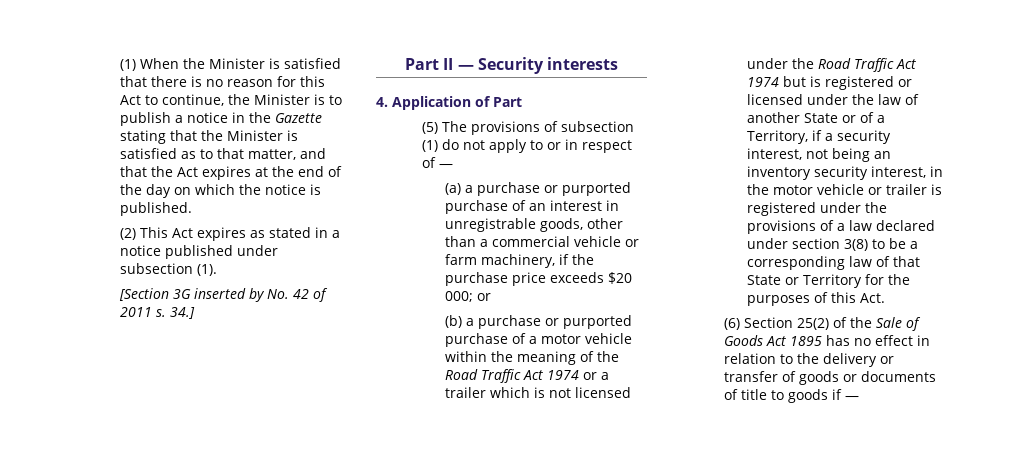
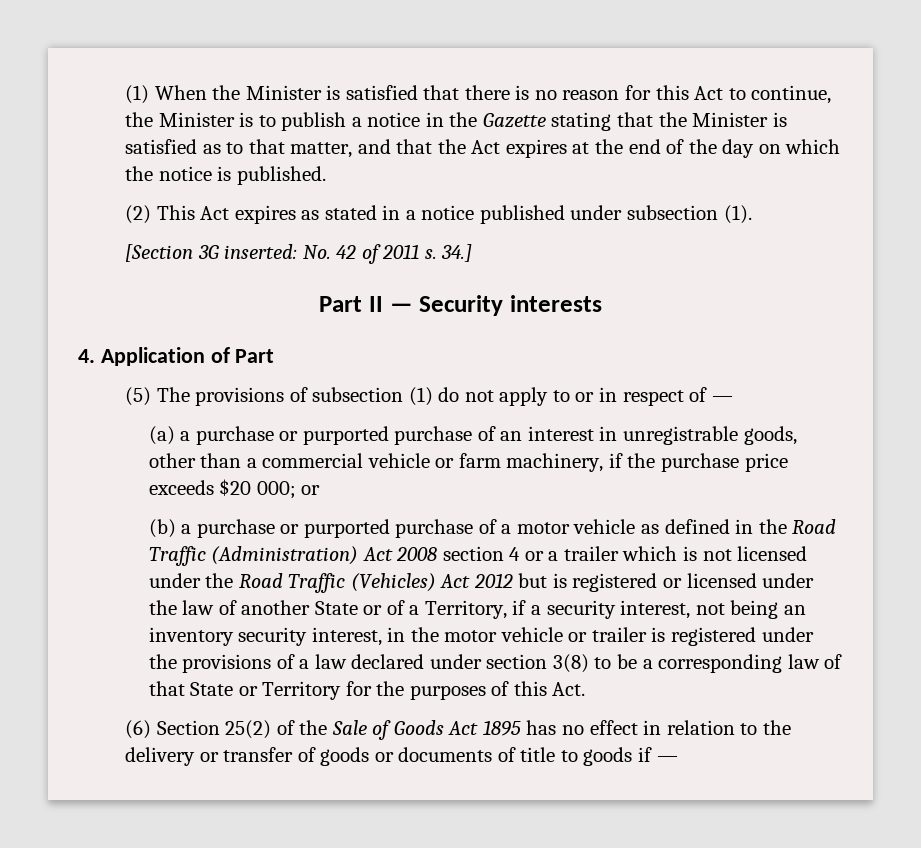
[194,288,266,302] inserted by -> [224,244,298,259] inserted:
[445,351,620,365] [445,369,580,383] within the meaning of the Road Traffic Act 1974 -> [641,519,837,534] [148,546,521,566] as defined in the Road Traffic (Administration) Act 2008 section 4
[896,59,917,69] [747,77,780,87] Act 1974 -> [350,573,513,592] (Vehicles) Act 2012

